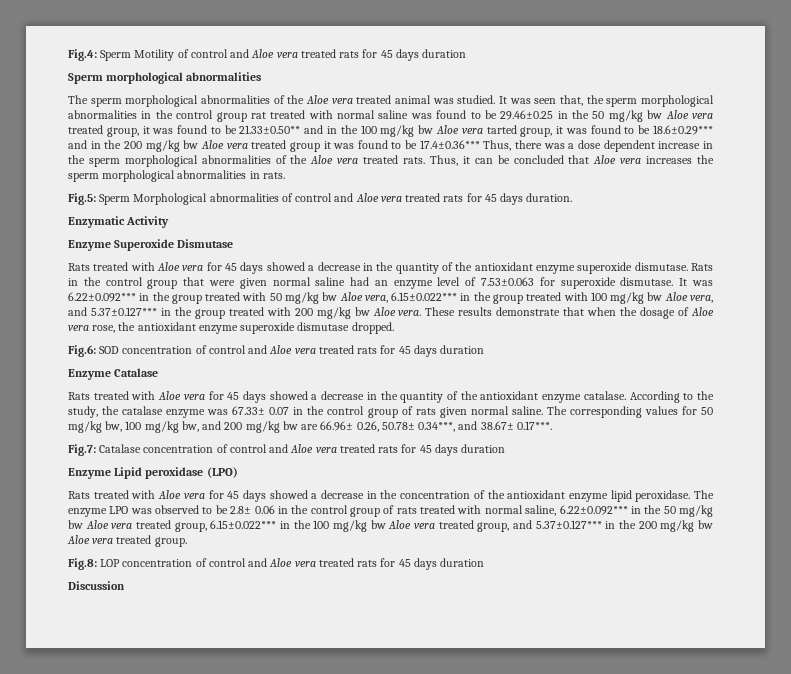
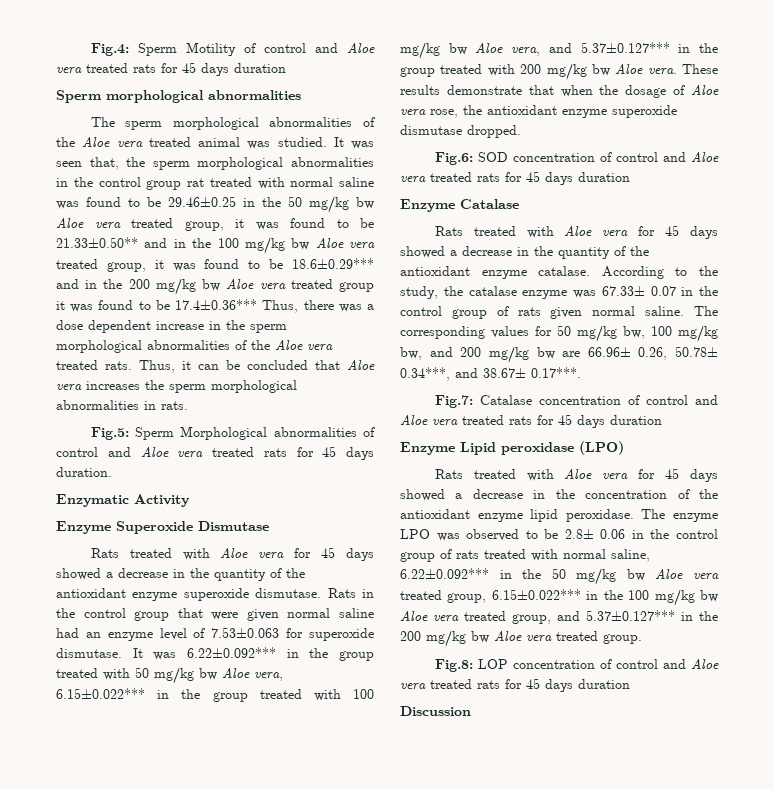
[486,125,517,134] tarted -> [56,259,98,269] treated

